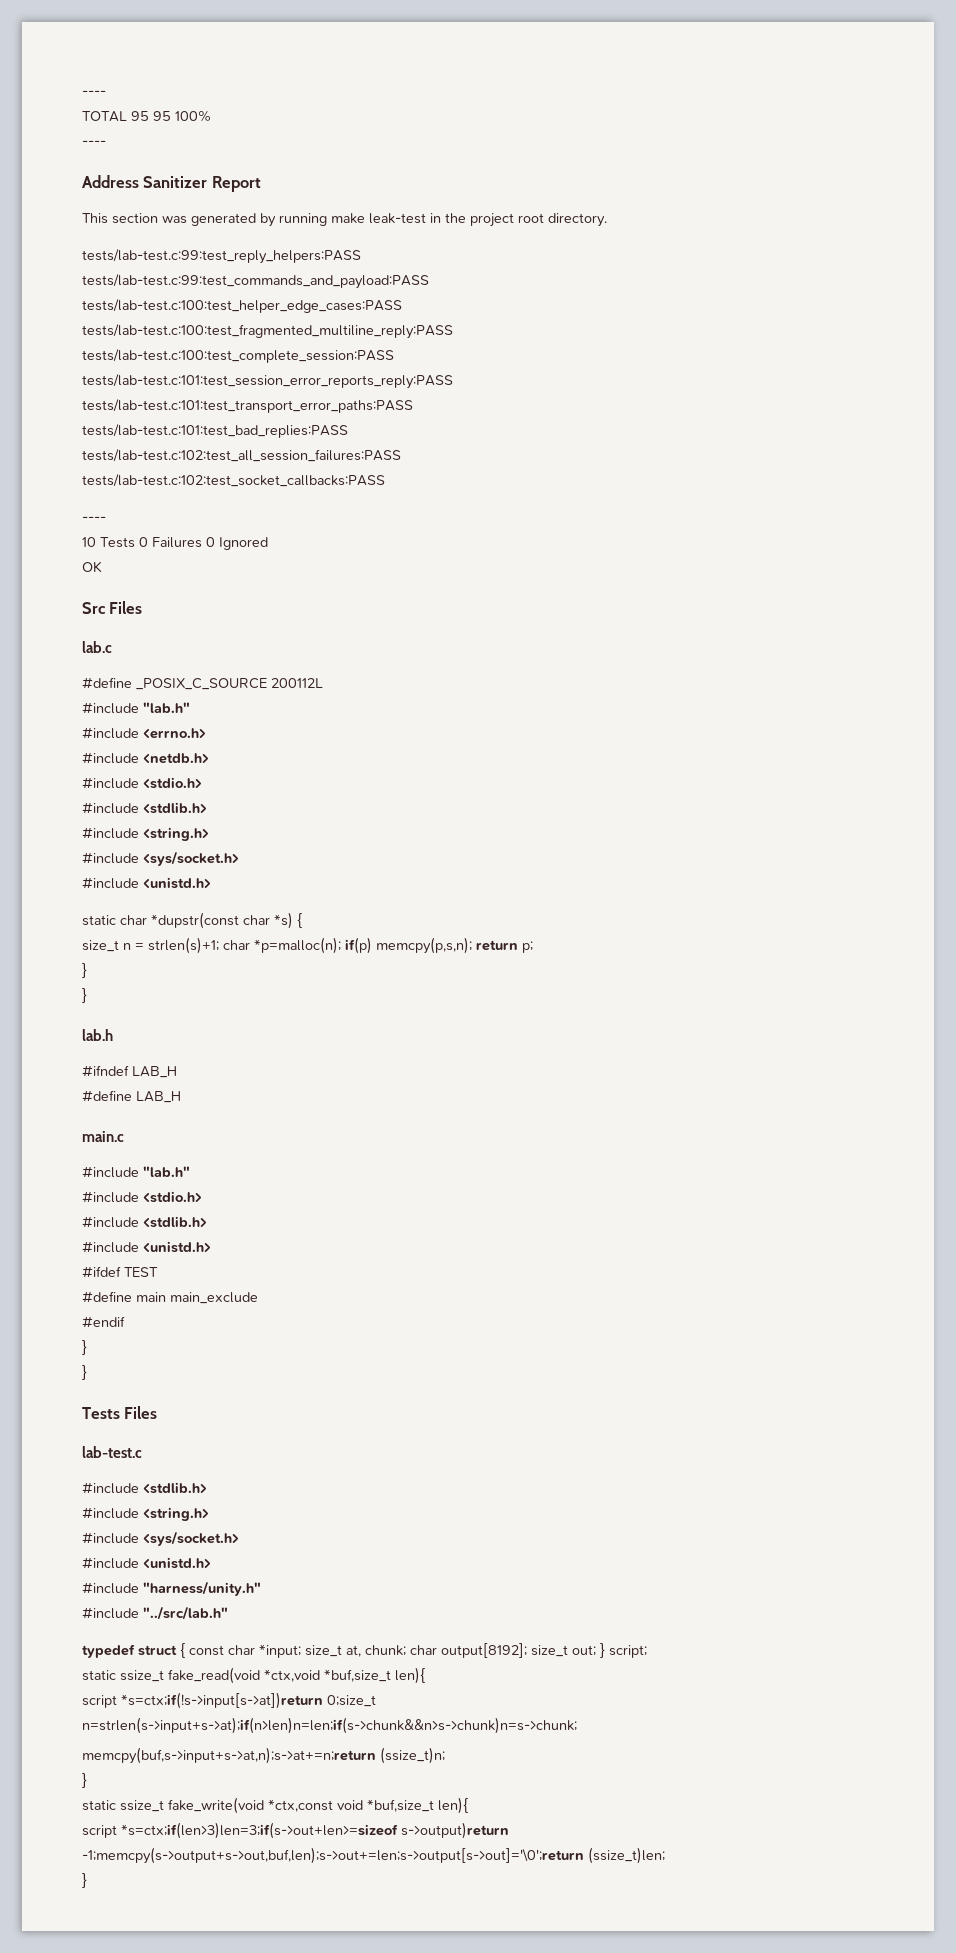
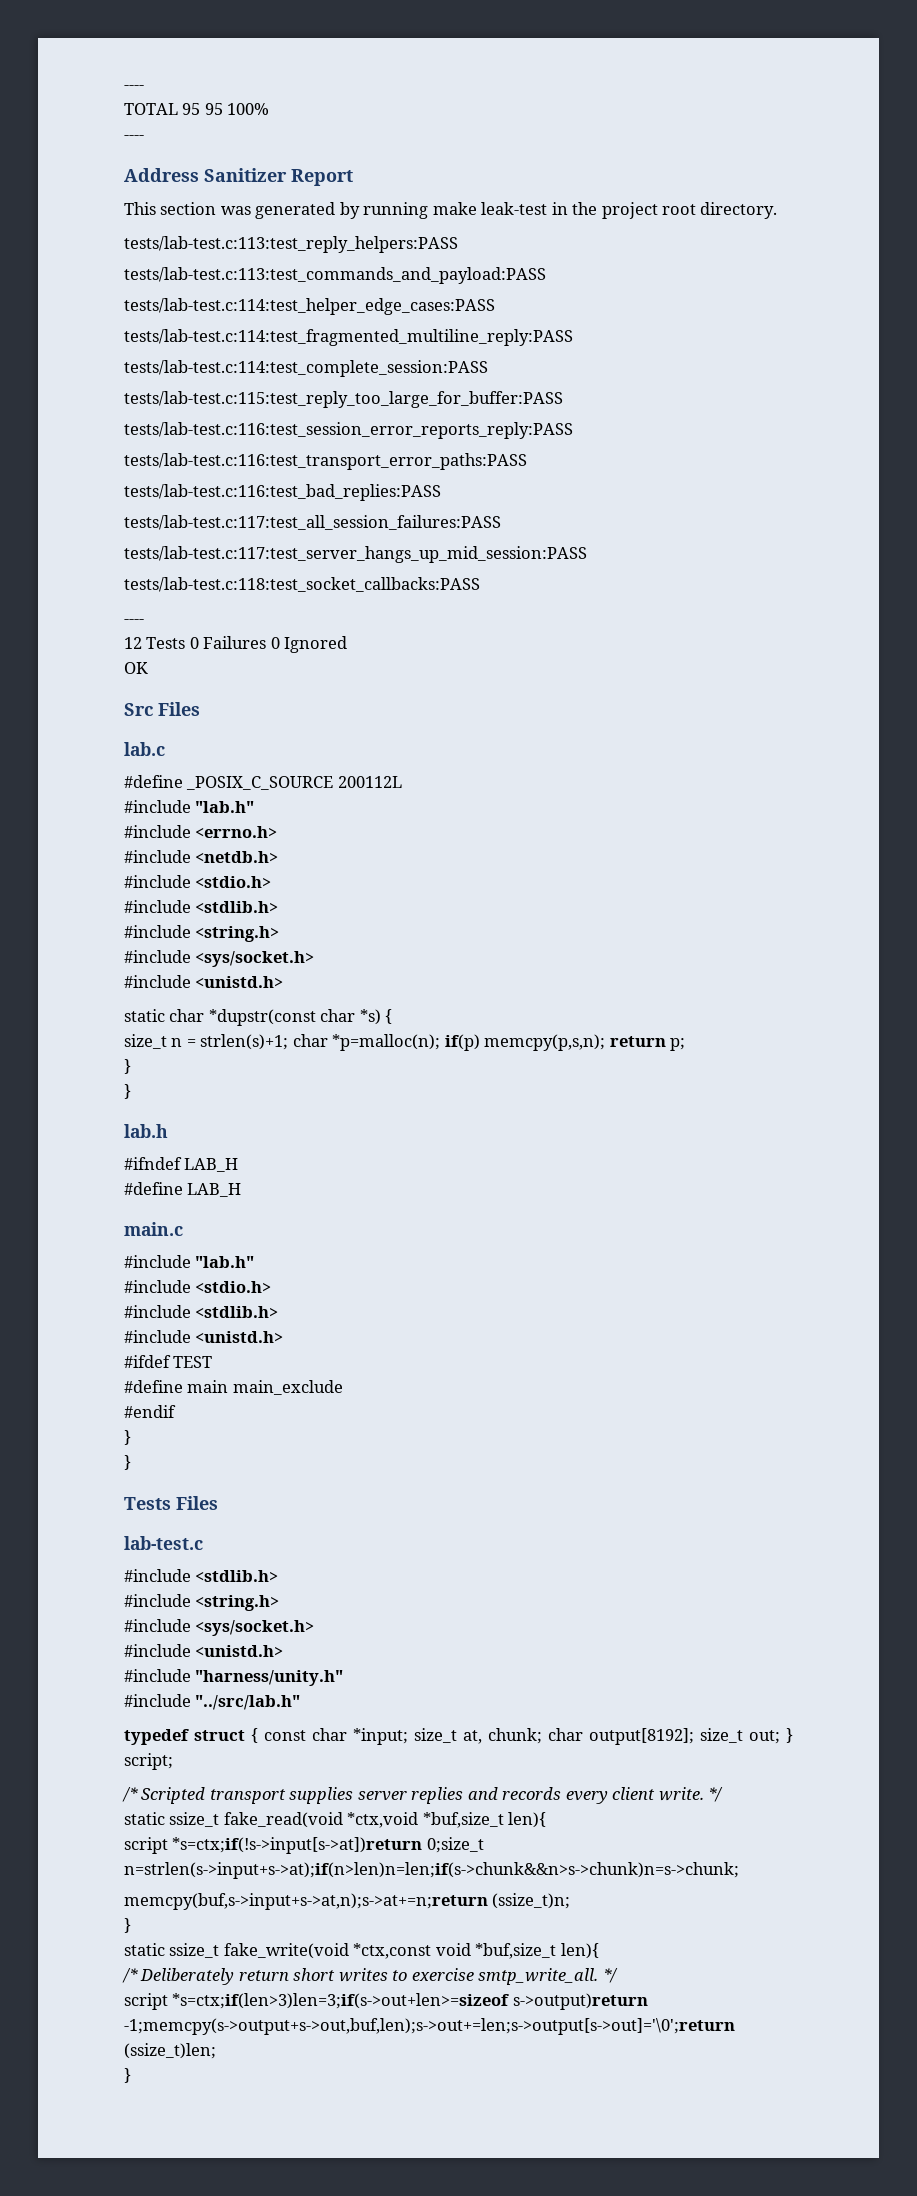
[82,249,361,264] [82,274,429,289] [82,299,402,313] [82,324,453,339] [82,349,394,363] [82,374,453,389] [82,399,413,413] [82,424,348,438] [82,449,401,462] [82,474,385,487] [82,516,106,522] [82,537,96,547] tests/lab-test.c:99:test_reply_helpers:PASS // tests/lab-test.c:99:test_commands_and_payload:PASS // tests/lab-test.c:100:test_helper_edge_cases:PASS // tests/lab-test.c:100:test_fragmented_multiline_reply:PASS // tests/lab-test.c:100:test_complete_session:PASS // tests/lab-test.c:101:test_session_error_reports_reply:PASS // tests/lab-test.c:101:test_transport_error_paths:PASS // tests/lab-test.c:101:test_bad_replies:PASS // tests/lab-test.c:102:test_all_session_failures:PASS // tests/lab-test.c:102:test_socket_callbacks:PASS // ---- // 10 -> [124,236,458,253] [124,267,546,284] [124,298,495,315] [124,329,573,346] [124,360,488,377] [124,391,563,408] [124,422,573,439] [124,453,527,470] [124,484,441,501] [124,515,501,530] [124,546,587,563] [124,577,480,592] [124,619,144,624] [124,637,142,649] tests/lab-test.c:113:test_reply_helpers:PASS // tests/lab-test.c:113:test_commands_and_payload:PASS // tests/lab-test.c:114:test_helper_edge_cases:PASS // tests/lab-test.c:114:test_fragmented_multiline_reply:PASS // tests/lab-test.c:114:test_complete_session:PASS // tests/lab-test.c:115:test_reply_too_large_for_buffer:PASS // tests/lab-test.c:116:test_session_error_reports_reply:PASS // tests/lab-test.c:116:test_transport_error_paths:PASS // tests/lab-test.c:116:test_bad_replies:PASS // tests/lab-test.c:117:test_all_session_failures:PASS // tests/lab-test.c:117:test_server_hangs_up_mid_session:PASS // tests/lab-test.c:118:test_socket_callbacks:PASS // ---- // 12
(647, 1651) none -> [122,1787,724,1804] // /* Scripted transport supplies server replies and records every client write. */
(469, 1805) none -> [122,1968,618,1985] // /* Deliberately return short writes to exercise smtp_write_all. */

